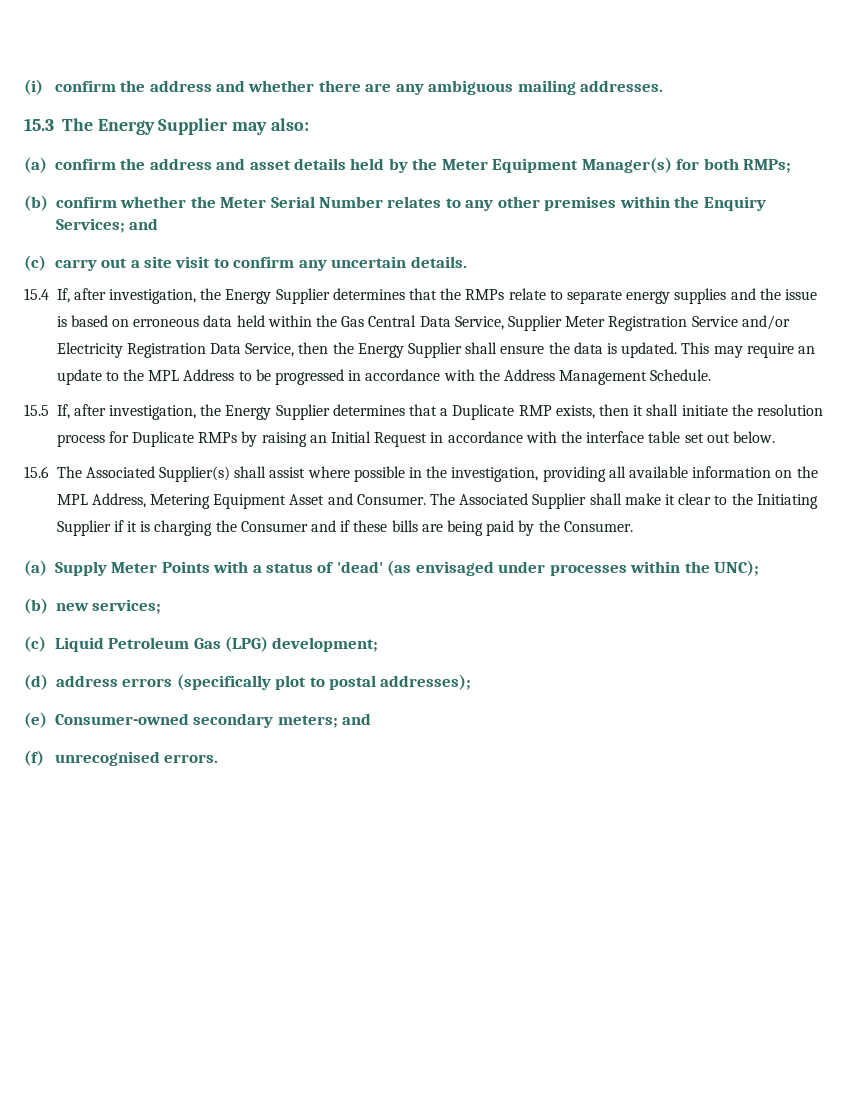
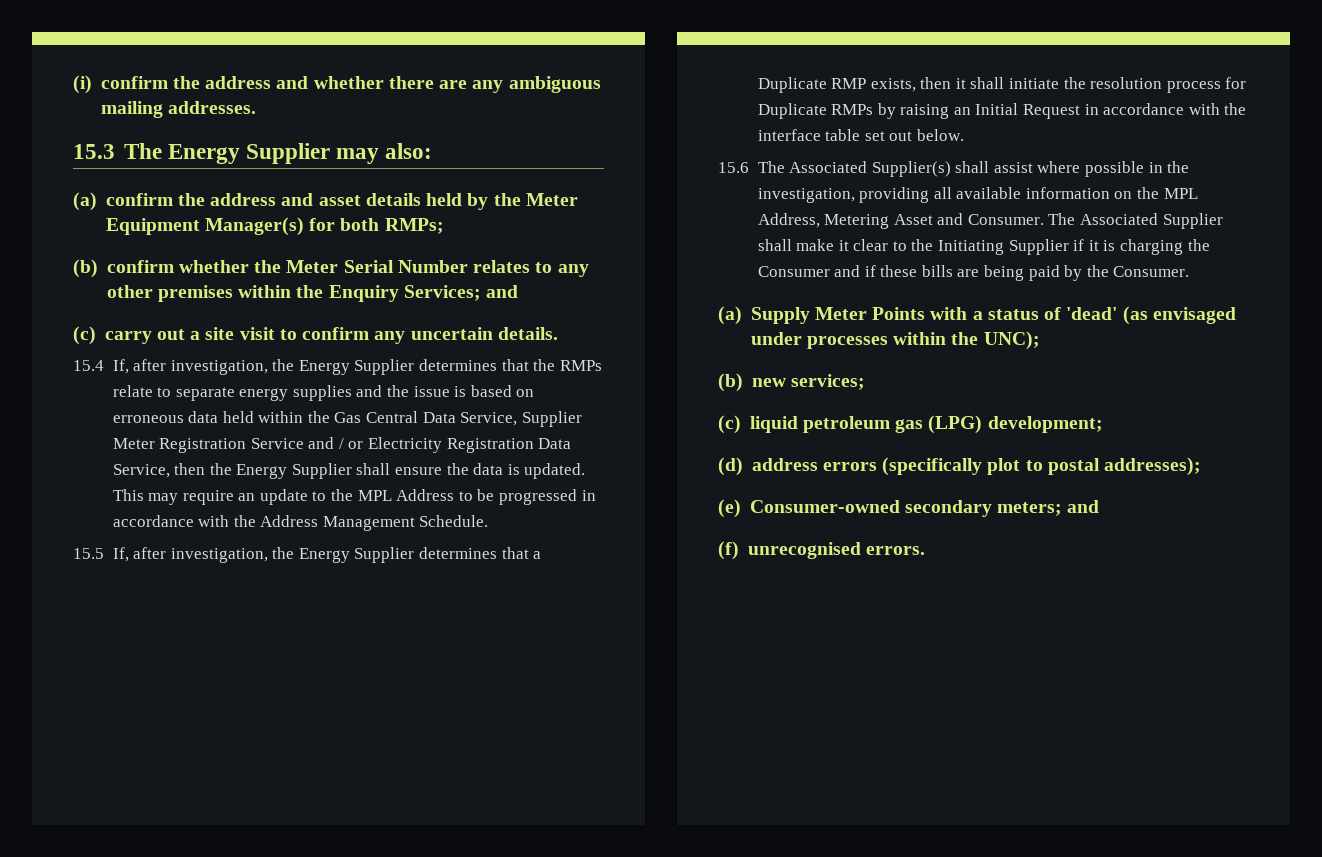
[741,315,790,330] and/or -> [308,437,364,449] and / or
[213,494,287,509] Equipment -> (890, 221) none
[54,637,221,652] Liquid Petroleum Gas -> [749,416,924,433] liquid petroleum gas

